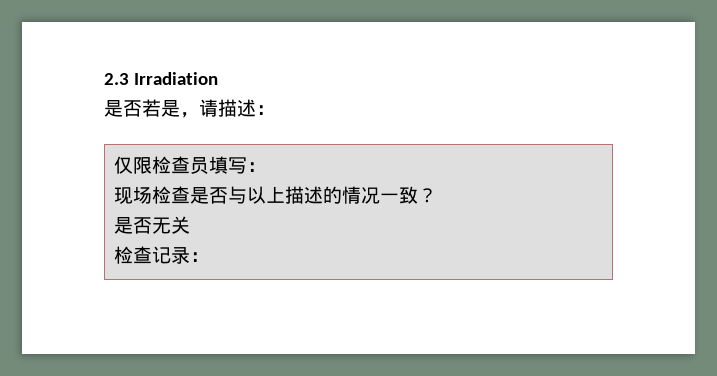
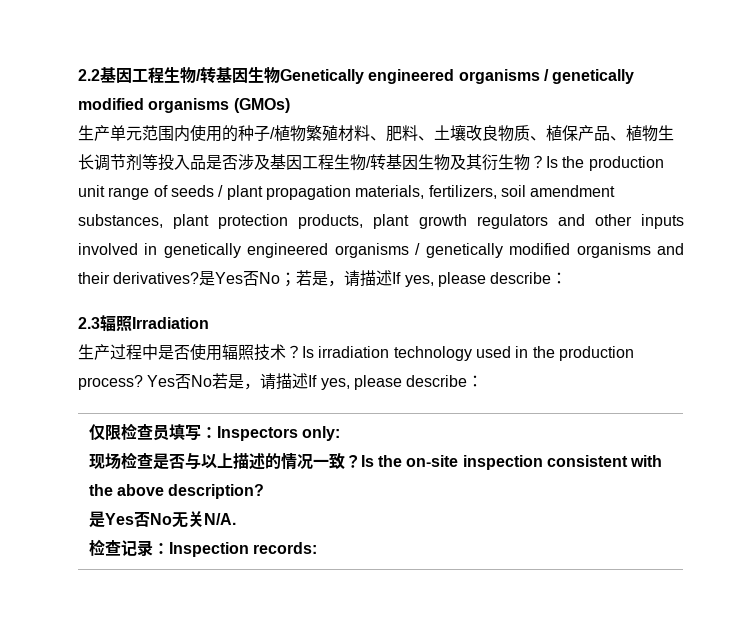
[104,72,218,85] [104,99,256,118] 2.3 Irradiation // 是否若是，请描述 -> [78,67,635,84] [78,98,290,113] [78,125,674,142] [78,154,664,171] [78,185,616,200] [78,214,684,229] [78,243,685,258] [78,270,568,287] [78,315,209,332] [78,344,634,361] [78,373,468,390] 2.2基因工程生物/转基因生物Genetically engineered organisms / genetically modified organisms (GMOs) // 生产单元范围内使用的种子/植物繁殖材料、肥料、土壤改良物质、植保产品、植物生长调节剂等投入品是否涉及基因工程生物/转基因生物及其衍生物？Is the production unit range of seeds / plant propagation materials, fertilizers, soil amendment substances, plant protection products, plant growth regulators and other inputs involved in genetically engineered organisms / genetically modified organisms and their derivatives?是Yes否No；若是，请描述If yes, please describe： // 2.3辐照Irradiation // 生产过程中是否使用辐照技术？Is irradiation technology used in the production process? Yes否No若是，请描述If yes, please describe
(266, 167) none -> [216,426,341,441] Inspectors only:
[113,217,152,234] // 是否 -> [360,455,663,470] [88,484,265,499] [88,511,172,528] Is the on-site inspection consistent with the above description? // 是Yes否No
(190, 225) none -> [203,513,236,525] N/A.
(209, 257) none -> [168,542,318,557] Inspection records:

